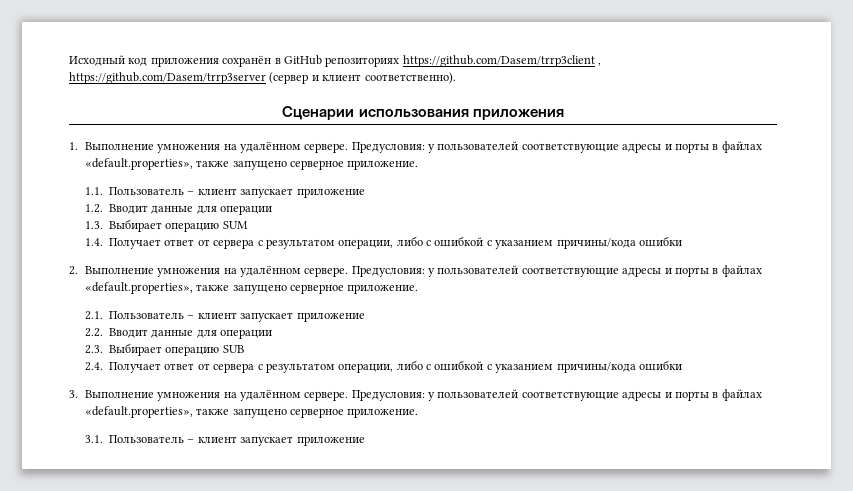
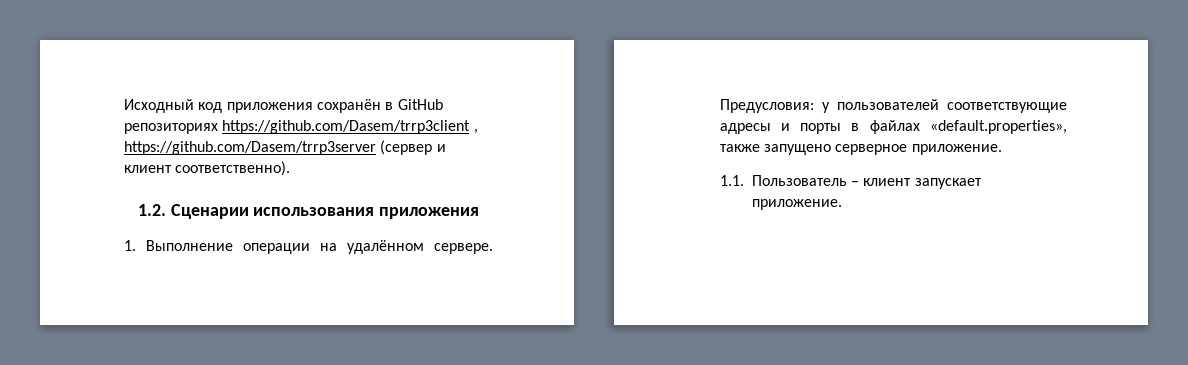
(456, 78) none -> [137,204,166,216] 1.2.
[157,144,221,153] умножения -> [242,243,310,254] операции
[296,188,365,198] [84,204,273,215] [84,219,248,232] [84,236,682,249] [69,265,762,277] [84,282,419,294] [84,311,365,322] [84,328,273,339] [84,343,244,356] [84,360,682,373] [69,389,762,401] [84,406,419,418] [84,435,365,446] приложение // 1.2. Вводит данные для операции // 1.3. Выбирает операцию SUM // 1.4. Получает ответ от сервера с результатом операции, либо с ошибкой с указанием причины/кода ошибки // 2. Выполнение умножения на удалённом сервере. Предусловия: у пользователей соответствующие адресы и порты в файлах «default.properties», также запущено серверное приложение. // 2.1. Пользователь – клиент запускает приложение // 2.2. Вводит данные для операции // 2.3. Выбирает операцию SUB // 2.4. Получает ответ от сервера с результатом операции, либо с ошибкой с указанием причины/кода ошибки // 3. Выполнение умножения на удалённом сервере. Предусловия: у пользователей соответствующие адресы и порты в файлах «default.properties», также запущено серверное приложение. // 3.1. Пользователь – клиент запускает приложение -> [751,199,842,210] приложение.

